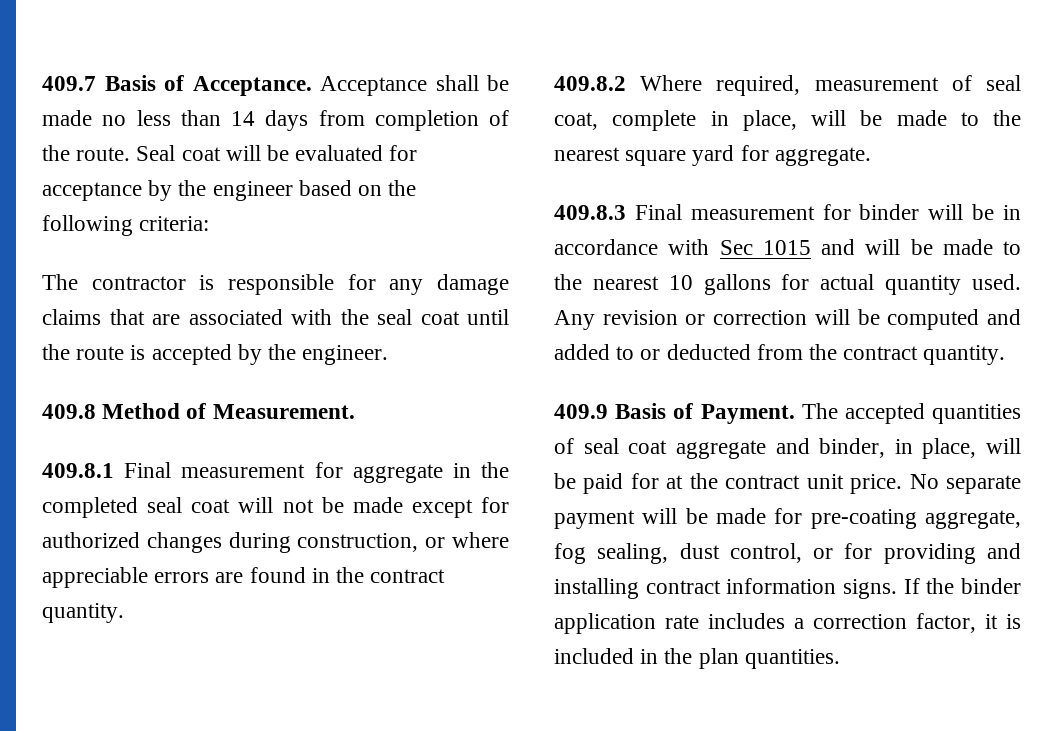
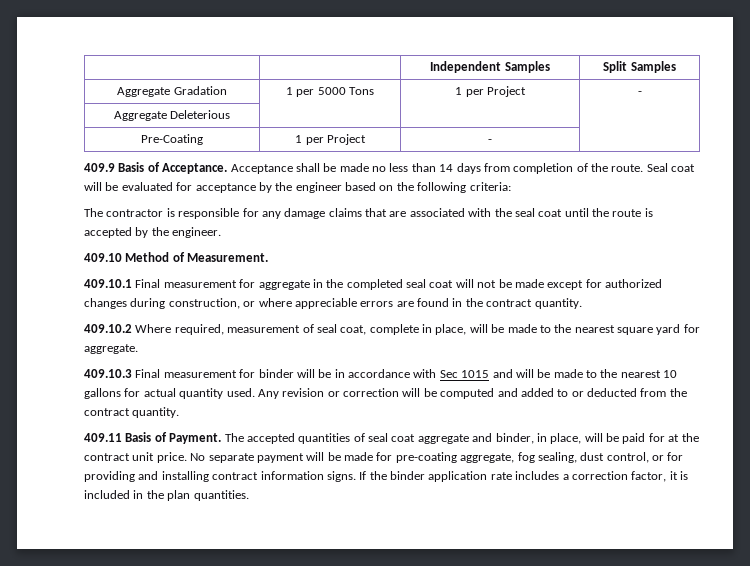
[42,76,96,91] 409.7 -> [430,61,550,73] [603,61,676,73] [117,86,227,97] [285,87,375,97] [455,86,526,97] [637,91,642,95] [113,110,231,121] [141,134,203,145] [295,134,366,145] [488,139,492,143] [84,163,115,172] | | Independent Samples | Split Samples // Aggregate Gradation | 1 per 5000 Tons | 1 per Project | - // Aggregate Deleterious | | | // Pre-Coating | 1 per Project | - | // 409.9
[42,404,96,419] 409.8 -> [84,253,122,262] 409.10
[42,463,114,478] 409.8.1 -> [84,279,132,288] 409.10.1
[554,76,626,91] 409.8.2 -> [84,324,132,333] 409.10.2
[554,205,626,220] 409.8.3 -> [84,369,132,378] 409.10.3
[554,404,608,419] 409.9 -> [84,433,122,442] 409.11

